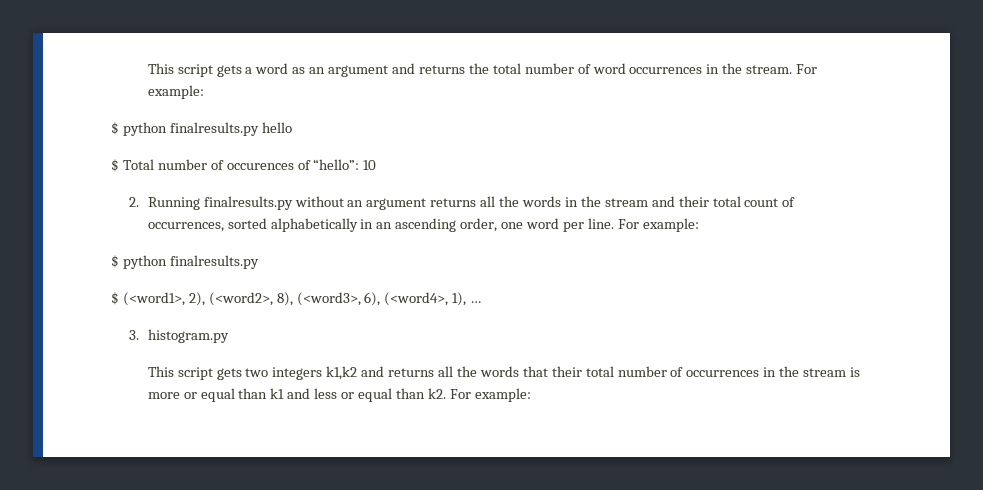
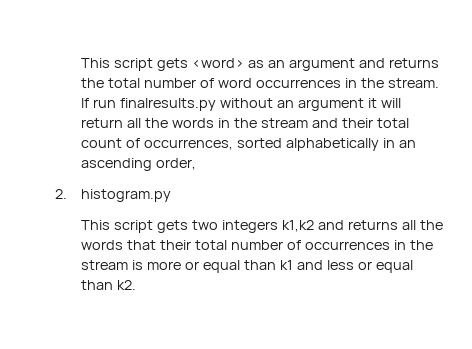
[147,63,289,77] This script gets a word -> [81,58,245,71] This script gets <word>
[796,64,818,74] [147,85,204,99] [111,122,292,136] [111,159,377,172] [129,197,200,210] For example: // $ python finalresults.py hello // $ Total number of occurences of “hello”: 10 // 2. Running -> [81,98,117,108] If run
[430,198,477,207] returns -> [367,98,401,108] [81,118,124,128] it will return
[501,218,699,232] [111,255,259,269] [111,292,482,306] [129,330,140,340] one word per line. For example: // $ python finalresults.py // $ (<word1>, 2), (<word2>, 8), (<word3>, 6), (<word4>, 1), … // 3. -> [54,189,67,199] // 2.
[449,388,531,402] For example: -> (137, 285) none

